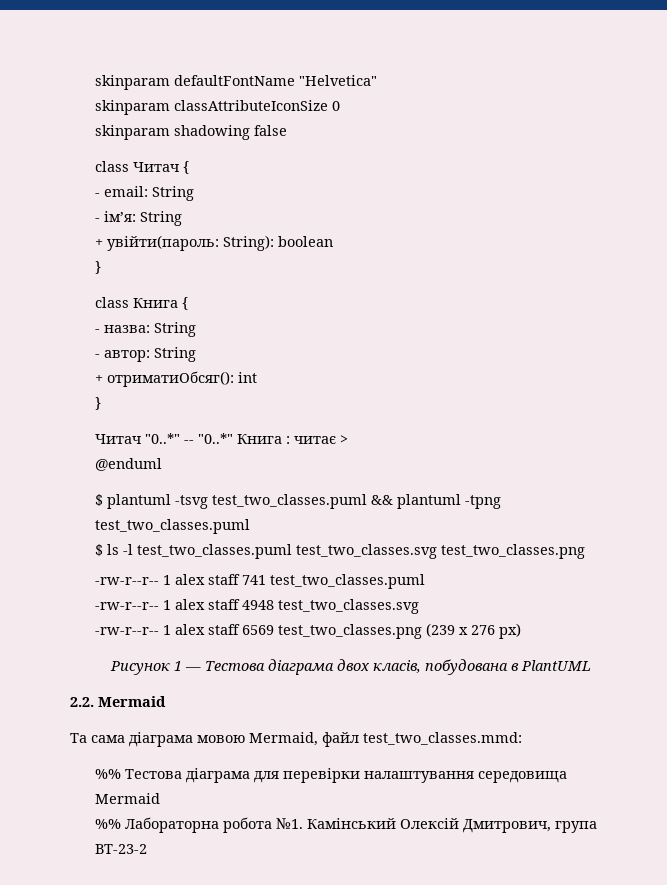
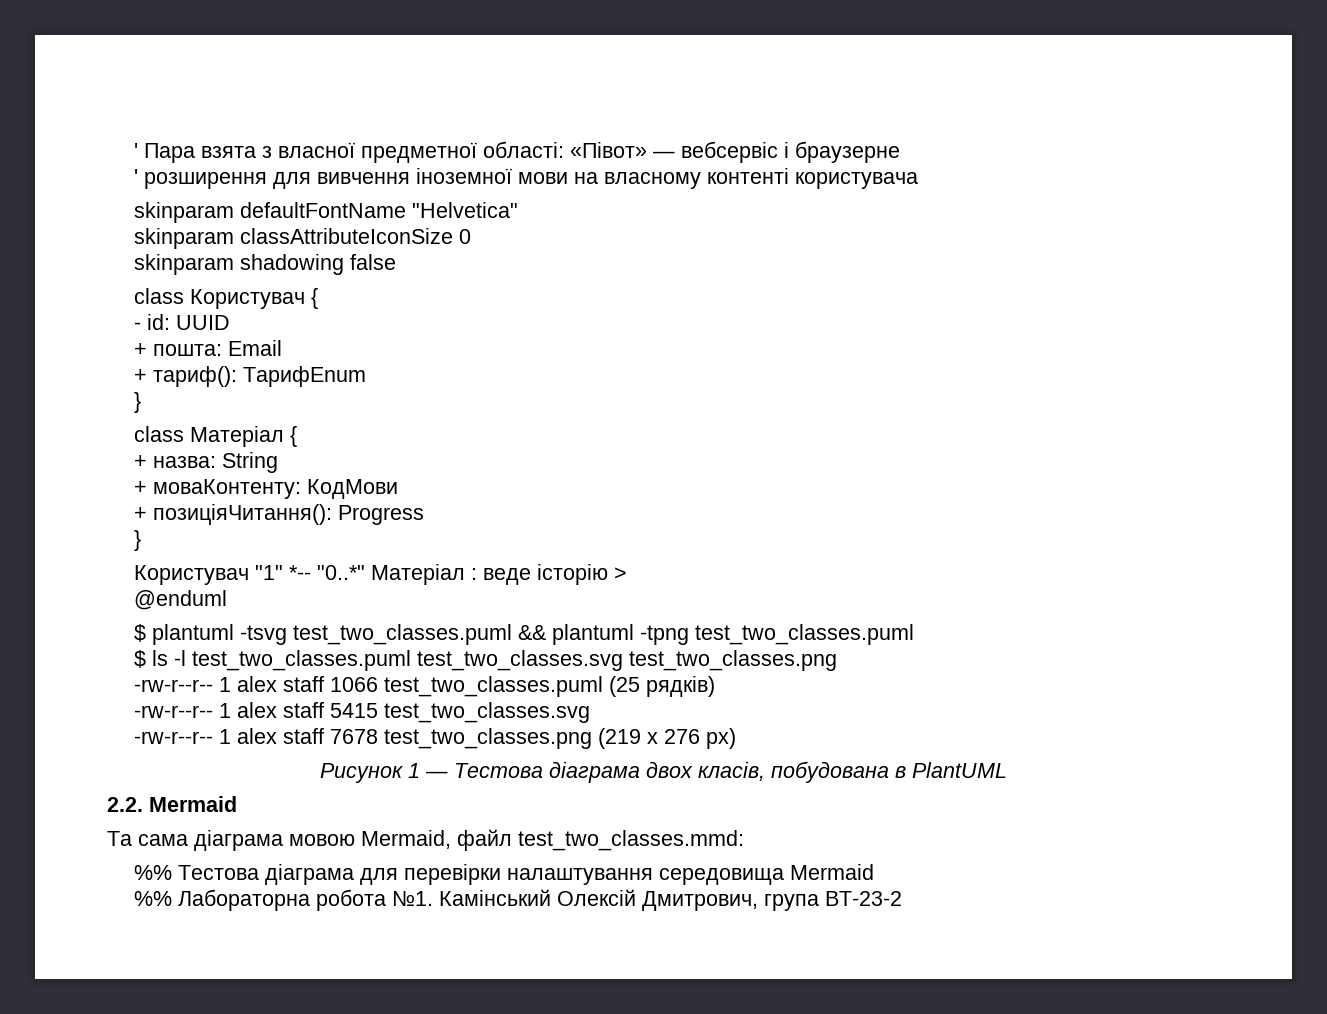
(95, 82) none -> [134,141,901,163] [134,168,919,189] ' Пара взята з власної предметної області: «Півот» — вебсервіс і браузерне // ' розширення для вивчення іноземної мови на власному контенті користувача //
[133,161,190,174] [95,186,195,201] [95,211,183,226] [95,235,334,251] Читач { // - email: String // - імʼя: String // + увійти(пароль: String): boolean -> [190,288,319,309] [134,314,231,330] [134,340,283,356] [134,366,367,387] Користувач { // - id: UUID // + пошта: Email // + тариф(): ТарифEnum
[133,297,189,310] [95,329,101,333] Книга { // - -> [190,426,298,447] [134,455,148,468] Матеріал { // +
[95,347,197,362] [95,371,258,387] [95,397,102,410] [95,433,337,444] - автор: String // + отриматиОбсяг(): int // } // Читач "0..*" -- "0..*" Книга : читає -> [134,479,399,499] [134,504,425,525] [134,530,142,551] [134,564,609,585] + моваКонтенту: КодМови // + позиціяЧитання(): Progress // } // Користувач "1" *-- "0..*" Матеріал : веде історію
[242,574,426,589] [95,599,275,610] 741 test_two_classes.puml // -rw-r--r-- 1 alex staff 4948 -> [330,676,716,697] [134,702,379,718] 1066 test_two_classes.puml (25 рядків) // -rw-r--r-- 1 alex staff 5415
[242,623,456,639] 6569 test_two_classes.png (239 -> [330,728,642,749] 7678 test_two_classes.png (219

